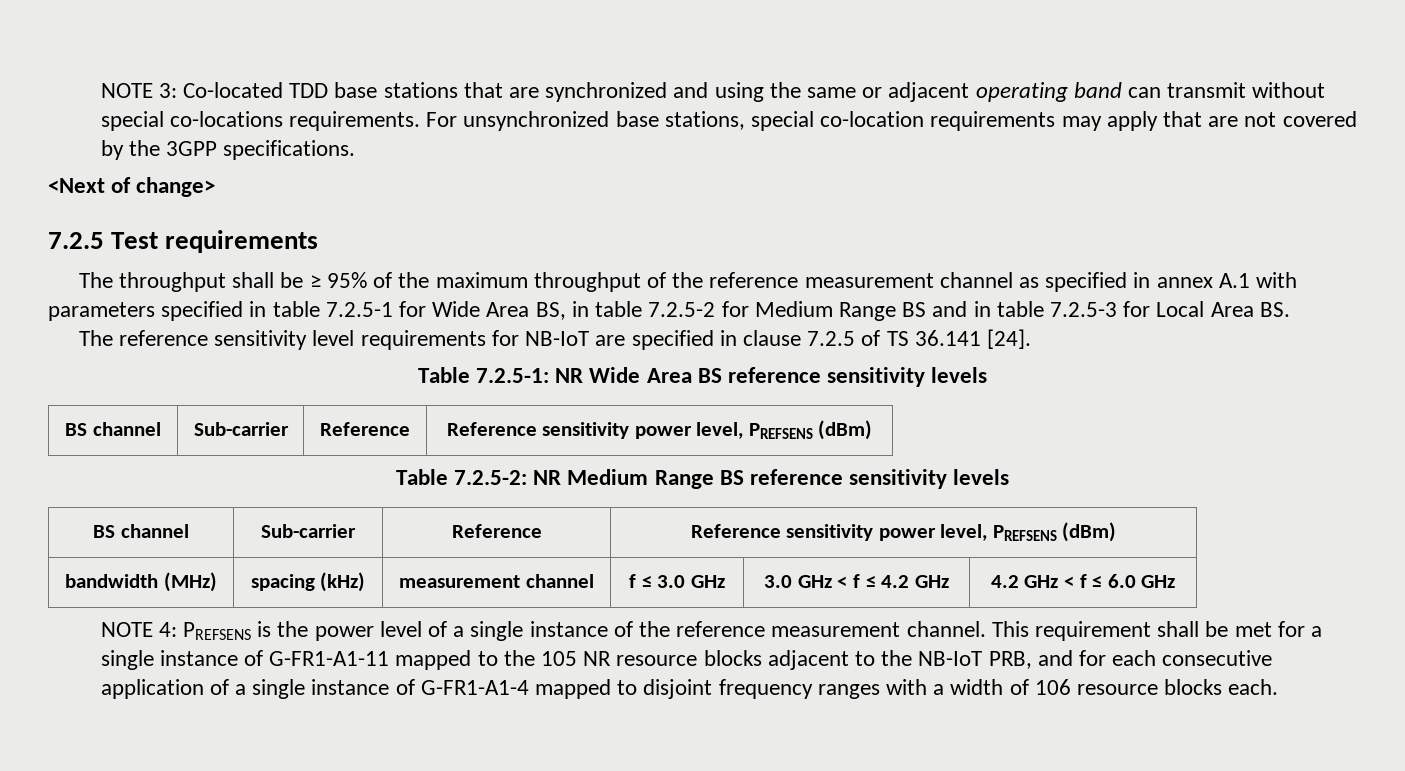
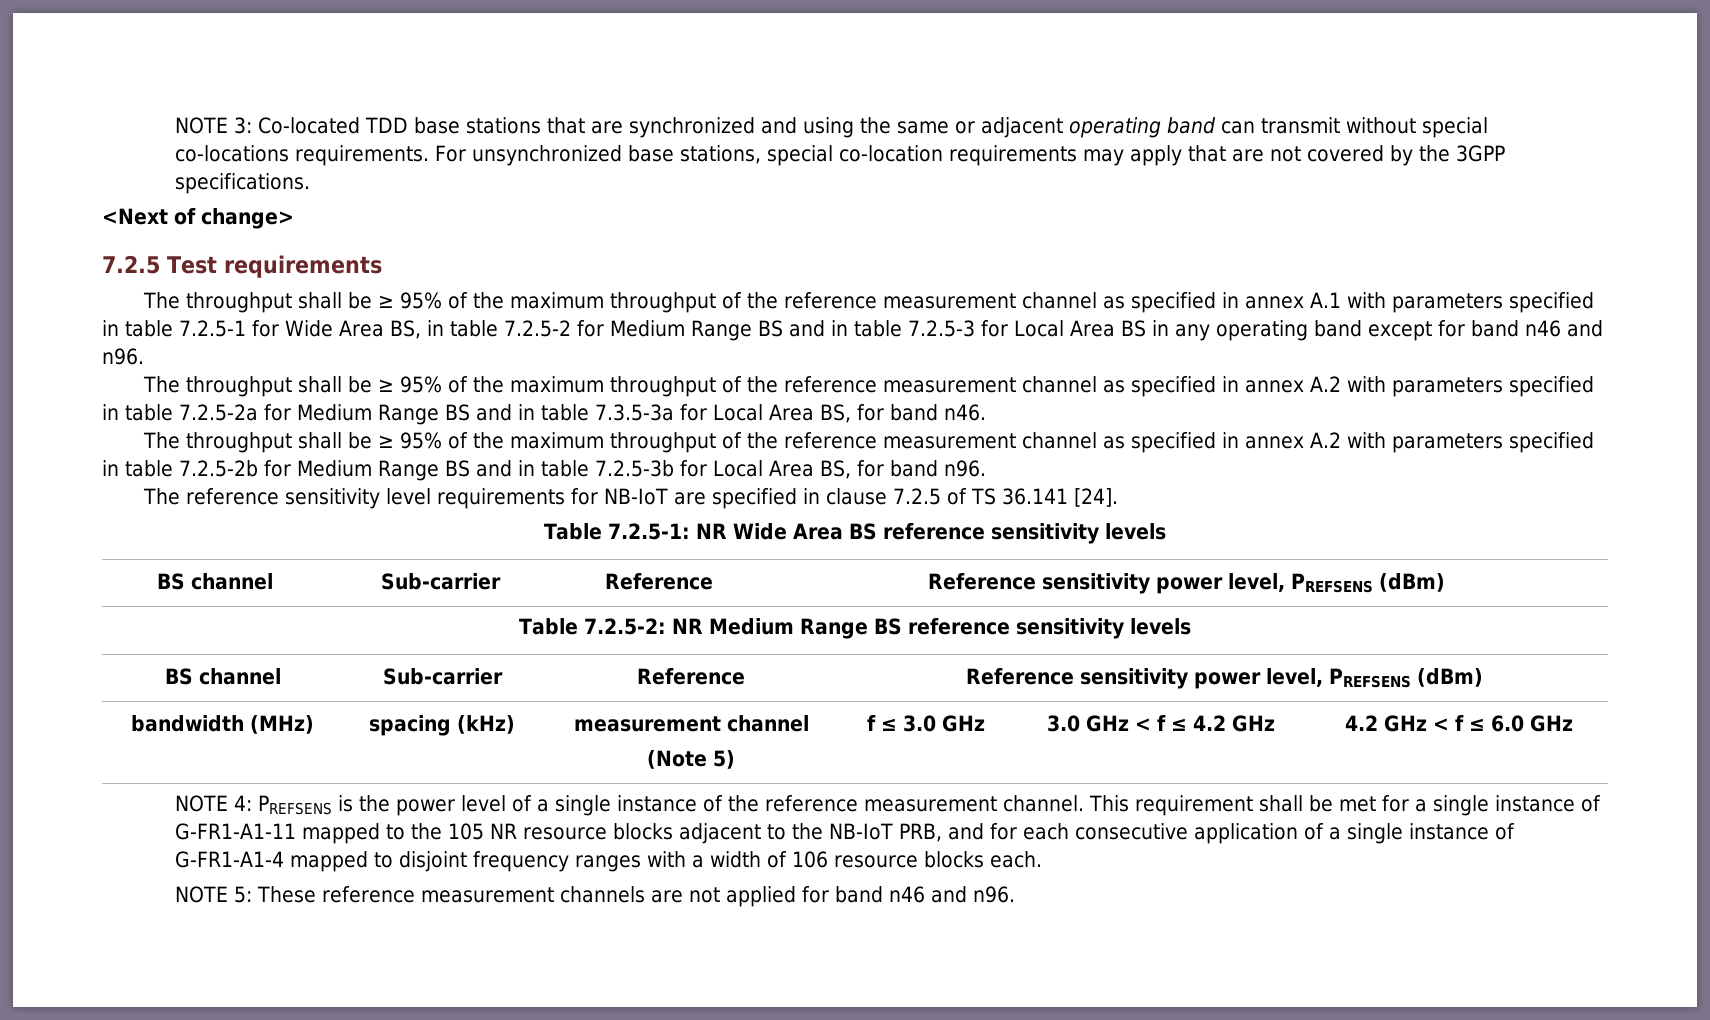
[1259,302,1290,317] BS. -> [1121,320,1603,341] [102,348,144,365] [143,376,1595,397] [102,404,986,425] [143,432,1595,453] [102,460,986,481] BS in any operating band except for band n46 and n96. // The throughput shall be ≥ 95% of the maximum throughput of the reference measurement channel as specified in annex A.2 with parameters specified in table 7.2.5-2a for Medium Range BS and in table 7.3.5-3a for Local Area BS, for band n46. // The throughput shall be ≥ 95% of the maximum throughput of the reference measurement channel as specified in annex A.2 with parameters specified in table 7.2.5-2b for Medium Range BS and in table 7.2.5-3b for Local Area BS, for band n96.
(594, 581) none -> [647,750,736,769] // (Note 5)
(1279, 687) none -> [175,886,1016,907] // NOTE 5: These reference measurement channels are not applied for band n46 and n96.

